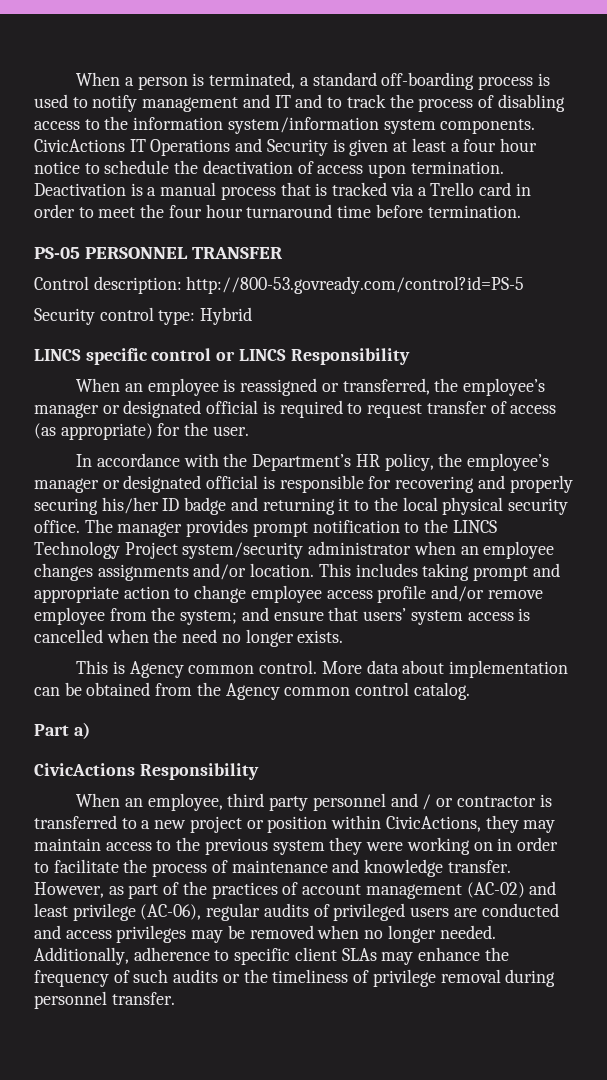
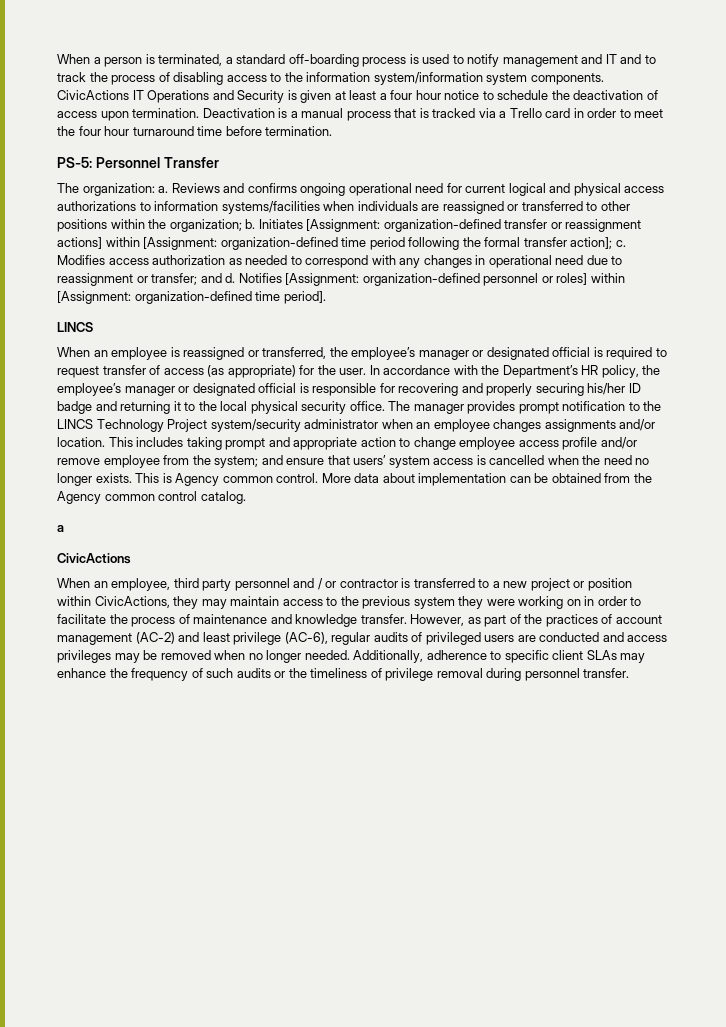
[34,247,283,259] [34,276,525,294] [34,307,253,325] [34,348,410,365] PS-05 PERSONNEL TRANSFER // Control description: http://800-53.govready.com/control?id=PS-5 // Security control type: Hybrid // LINCS specific control or LINCS Responsibility -> [57,157,219,168] [57,183,665,196] [57,201,630,214] [57,219,642,232] [57,237,626,250] [57,255,623,268] [57,273,625,286] [57,291,326,304] [57,322,93,332] PS-5: Personnel Transfer // The organization: a. Reviews and confirms ongoing operational need for current logical and physical access authorizations to information systems/facilities when individuals are reassigned or transferred to other positions within the organization; b. Initiates [Assignment: organization-defined transfer or reassignment actions] within [Assignment: organization-defined time period following the formal transfer action]; c. Modifies access authorization as needed to correspond with any changes in operational need due to reassignment or transfer; and d. Notifies [Assignment: organization-defined personnel or roles] within [Assignment: organization-defined time period]. // LINCS
(249, 431) // -> (367, 371) none
(344, 636) // -> (132, 478) none
[34,722,90,739] [34,763,259,780] Part a) // CivicActions Responsibility -> [57,525,64,532] [57,553,131,564] a // CivicActions
[466,882,525,898] (AC-02) -> [135,632,175,644] (AC-2)
[140,904,202,920] (AC-06), -> [284,632,328,644] (AC-6),

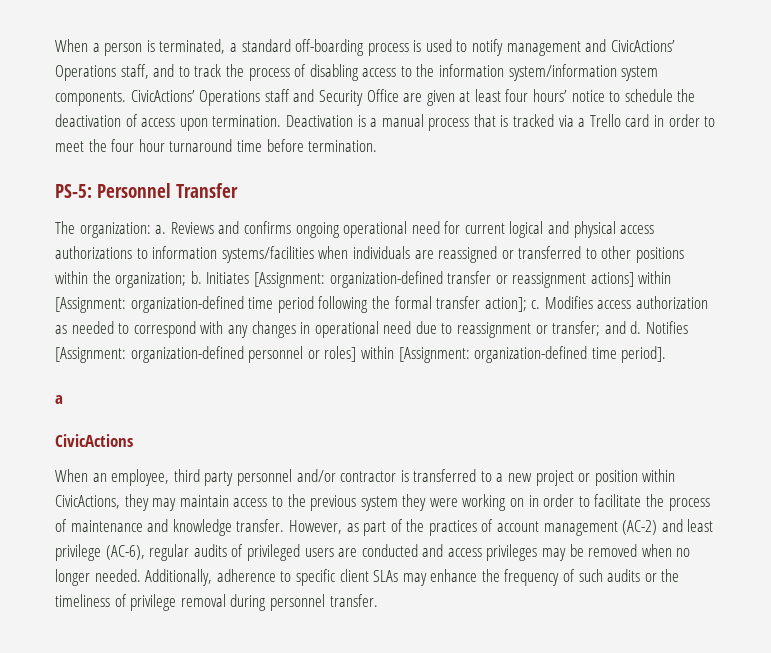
[605,54,617,64] IT -> [610,40,675,52] [55,64,149,81] CivicActions’ Operations staff,
[57,90,441,103] CivicActions IT Operations and Security is given at least a four hour -> [130,89,568,106] CivicActions’ Operations staff and Security Office are given at least four hours’
[57,322,93,332] [57,347,667,360] [57,365,661,378] [57,383,641,396] [57,401,662,414] [57,419,656,432] [57,437,637,450] [57,455,650,468] [57,473,652,486] [57,491,246,504] // LINCS // When an employee is reassigned or transferred, the employee’s manager or designated official is required to request transfer of access (as appropriate) for the user. In accordance with the Department’s HR policy, the employee’s manager or designated official is responsible for recovering and properly securing his/her ID badge and returning it to the local physical security office. The manager provides prompt notification to the LINCS Technology Project system/security administrator when an employee changes assignments and/or location. This includes taking prompt and appropriate action to change employee access profile and/or remove employee from the system; and ensure that users’ system access is cancelled when the need no longer exists. This is Agency common control. More data about implementation can be obtained from the Agency common control catalog. -> (667, 354) none
[293,578,337,590] and / or -> [296,469,336,482] and/or

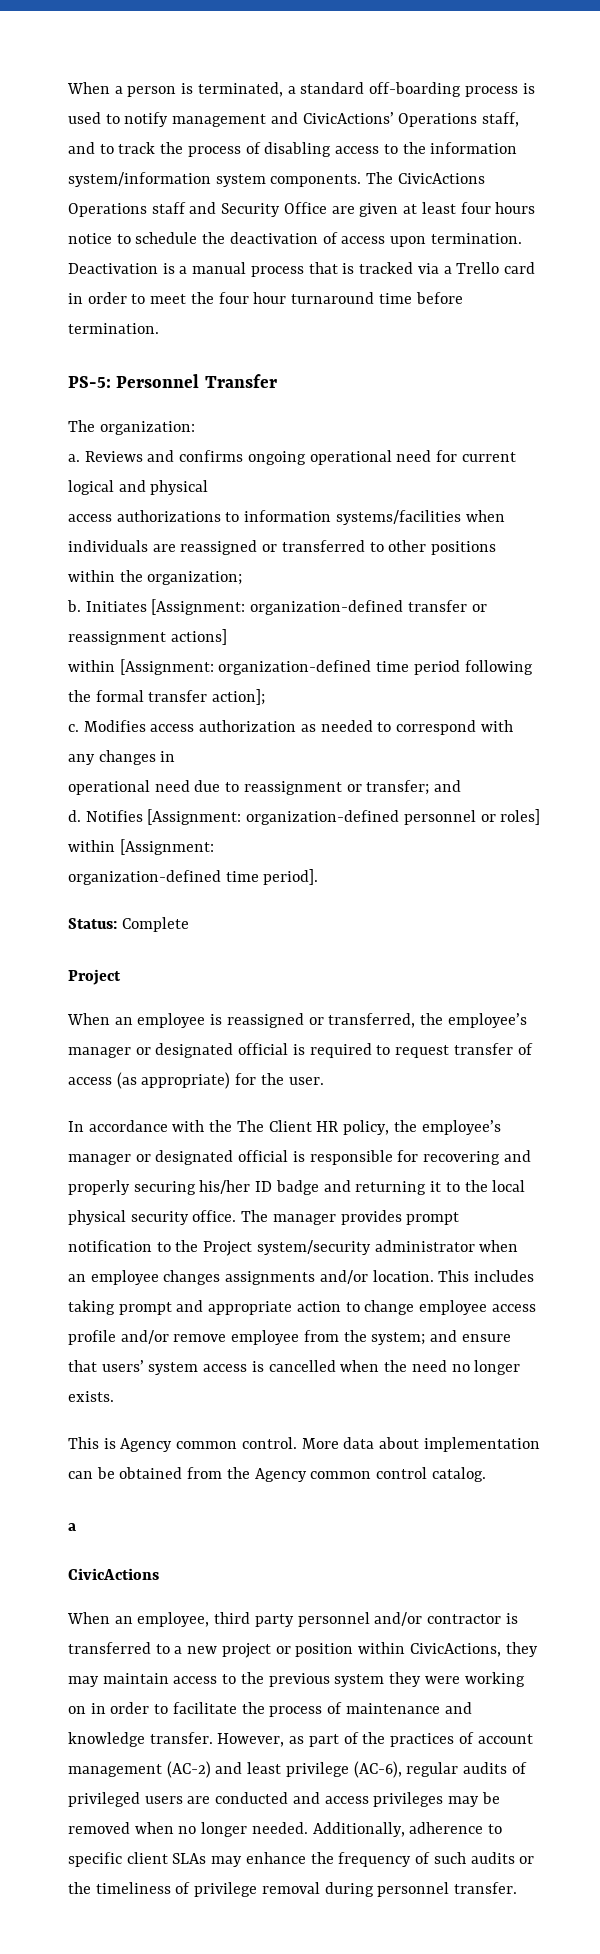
[130,90,195,102] CivicActions’ -> [366,172,485,184] The CivicActions
[533,89,568,102] hours’ -> [495,202,536,214] hours
(151, 230) none -> (195, 428) //
(616, 229) none -> (209, 487) //
(187, 280) none -> (243, 578) //
(634, 279) none -> (227, 637) //
(527, 304) none -> (266, 697) //
(311, 328) none -> (176, 756) //
(626, 327) none -> (462, 786) //
(470, 355) none -> (214, 847) //
(667, 354) none -> [68,917,189,932] [68,969,121,985] [67,1013,527,1028] [68,1043,533,1058] [68,1072,324,1089] [68,1120,501,1135] [68,1150,531,1165] [68,1180,526,1195] [68,1210,460,1225] [68,1240,519,1256] [68,1270,535,1285] [68,1300,536,1315] [68,1330,511,1345] [68,1360,521,1375] [68,1391,114,1402] [68,1437,540,1452] [68,1467,486,1482] // Status: Complete // Project // When an employee is reassigned or transferred, the employee’s manager or designated official is required to request transfer of access (as appropriate) for the user. // In accordance with the The Client HR policy, the employee’s manager or designated official is responsible for recovering and properly securing his/her ID badge and returning it to the local physical security office. The manager provides prompt notification to the Project system/security administrator when an employee changes assignments and/or location. This includes taking prompt and appropriate action to change employee access profile and/or remove employee from the system; and ensure that users’ system access is cancelled when the need no longer exists. // This is Agency common control. More data about implementation can be obtained from the Agency common control catalog.

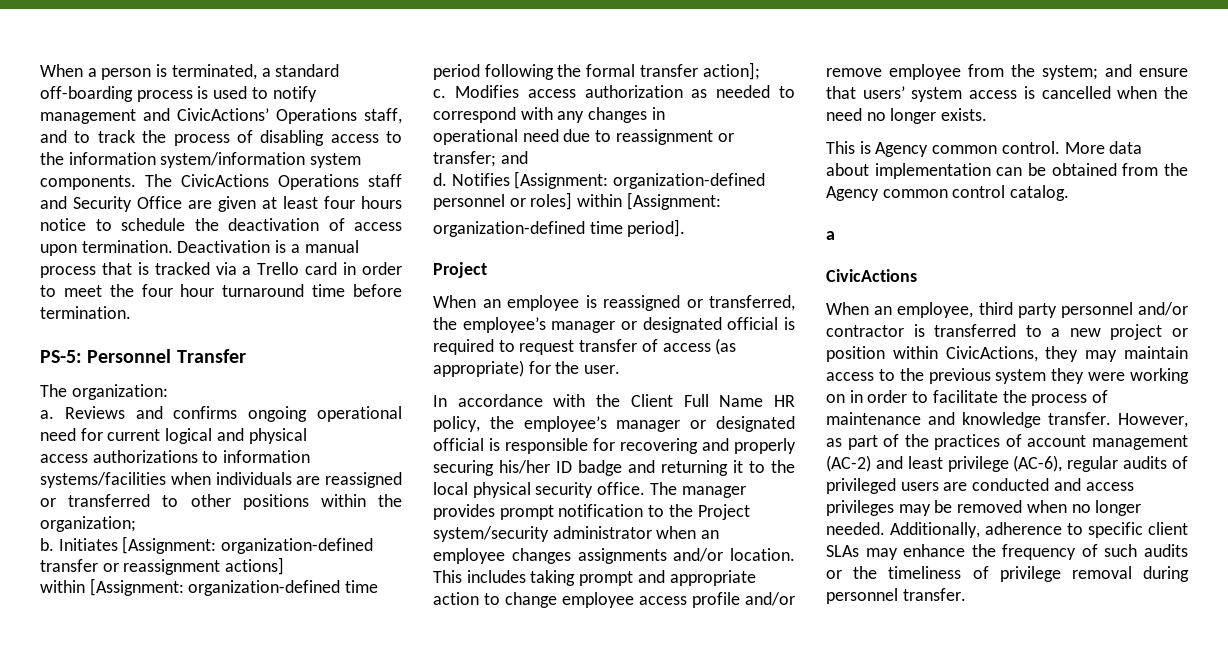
[68,917,189,932] // Status: Complete -> (686, 228) none
[236,1120,312,1132] The Client -> [630,394,764,407] Client Full Name

